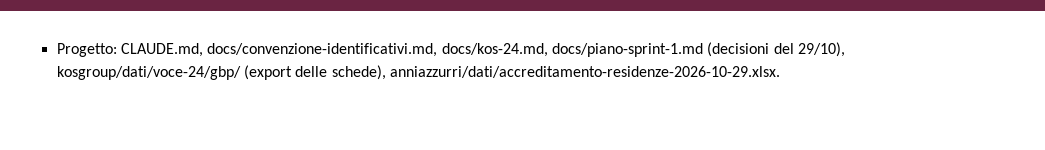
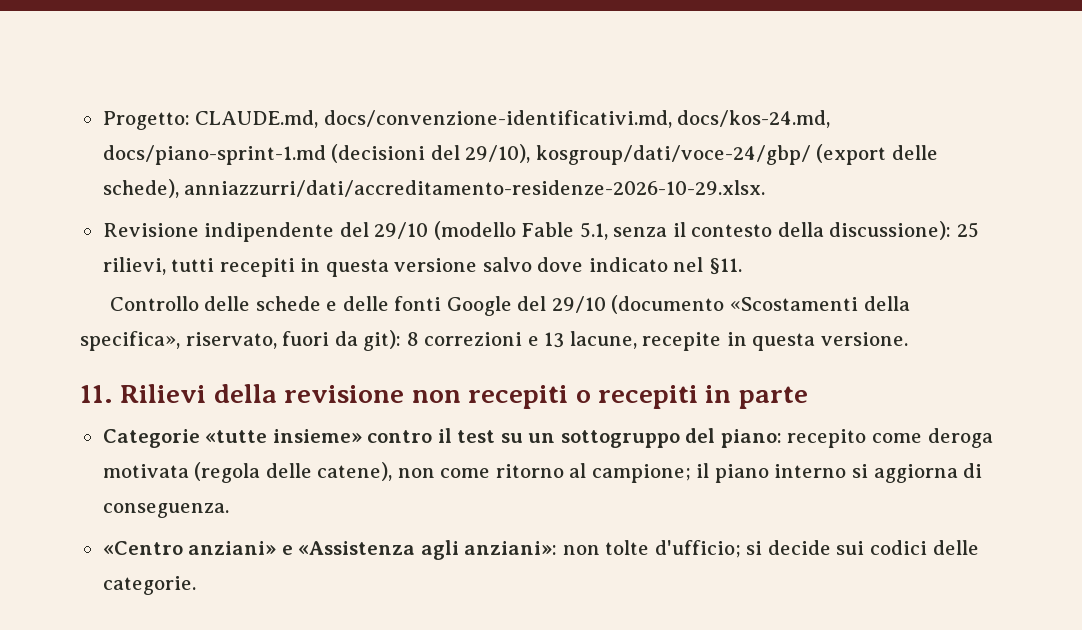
(780, 72) none -> [102,221,979,242] [102,257,742,277] [109,295,910,316] [80,330,908,351] [80,384,808,409] [102,428,993,448] [102,462,983,483] [102,503,229,518] [102,540,979,560] [102,576,196,595] // Revisione indipendente del 29/10 (modello Fable 5.1, senza il contesto della discussione): 25 rilievi, tutti recepiti in questa versione salvo dove indicato nel §11. // Controllo delle schede e delle fonti Google del 29/10 (documento «Scostamenti della specifica», riservato, fuori da git): 8 correzioni e 13 lacune, recepite in questa versione. // 11. Rilievi della revisione non recepiti o recepiti in parte // Categorie «tutte insieme» contro il test su un sottogruppo del piano: recepito come deroga motivata (regola delle catene), non come ritorno al campione; il piano interno si aggiorna di conseguenza. // «Centro anziani» e «Assistenza agli anziani»: non tolte d'ufficio; si decide sui codici delle categorie.

